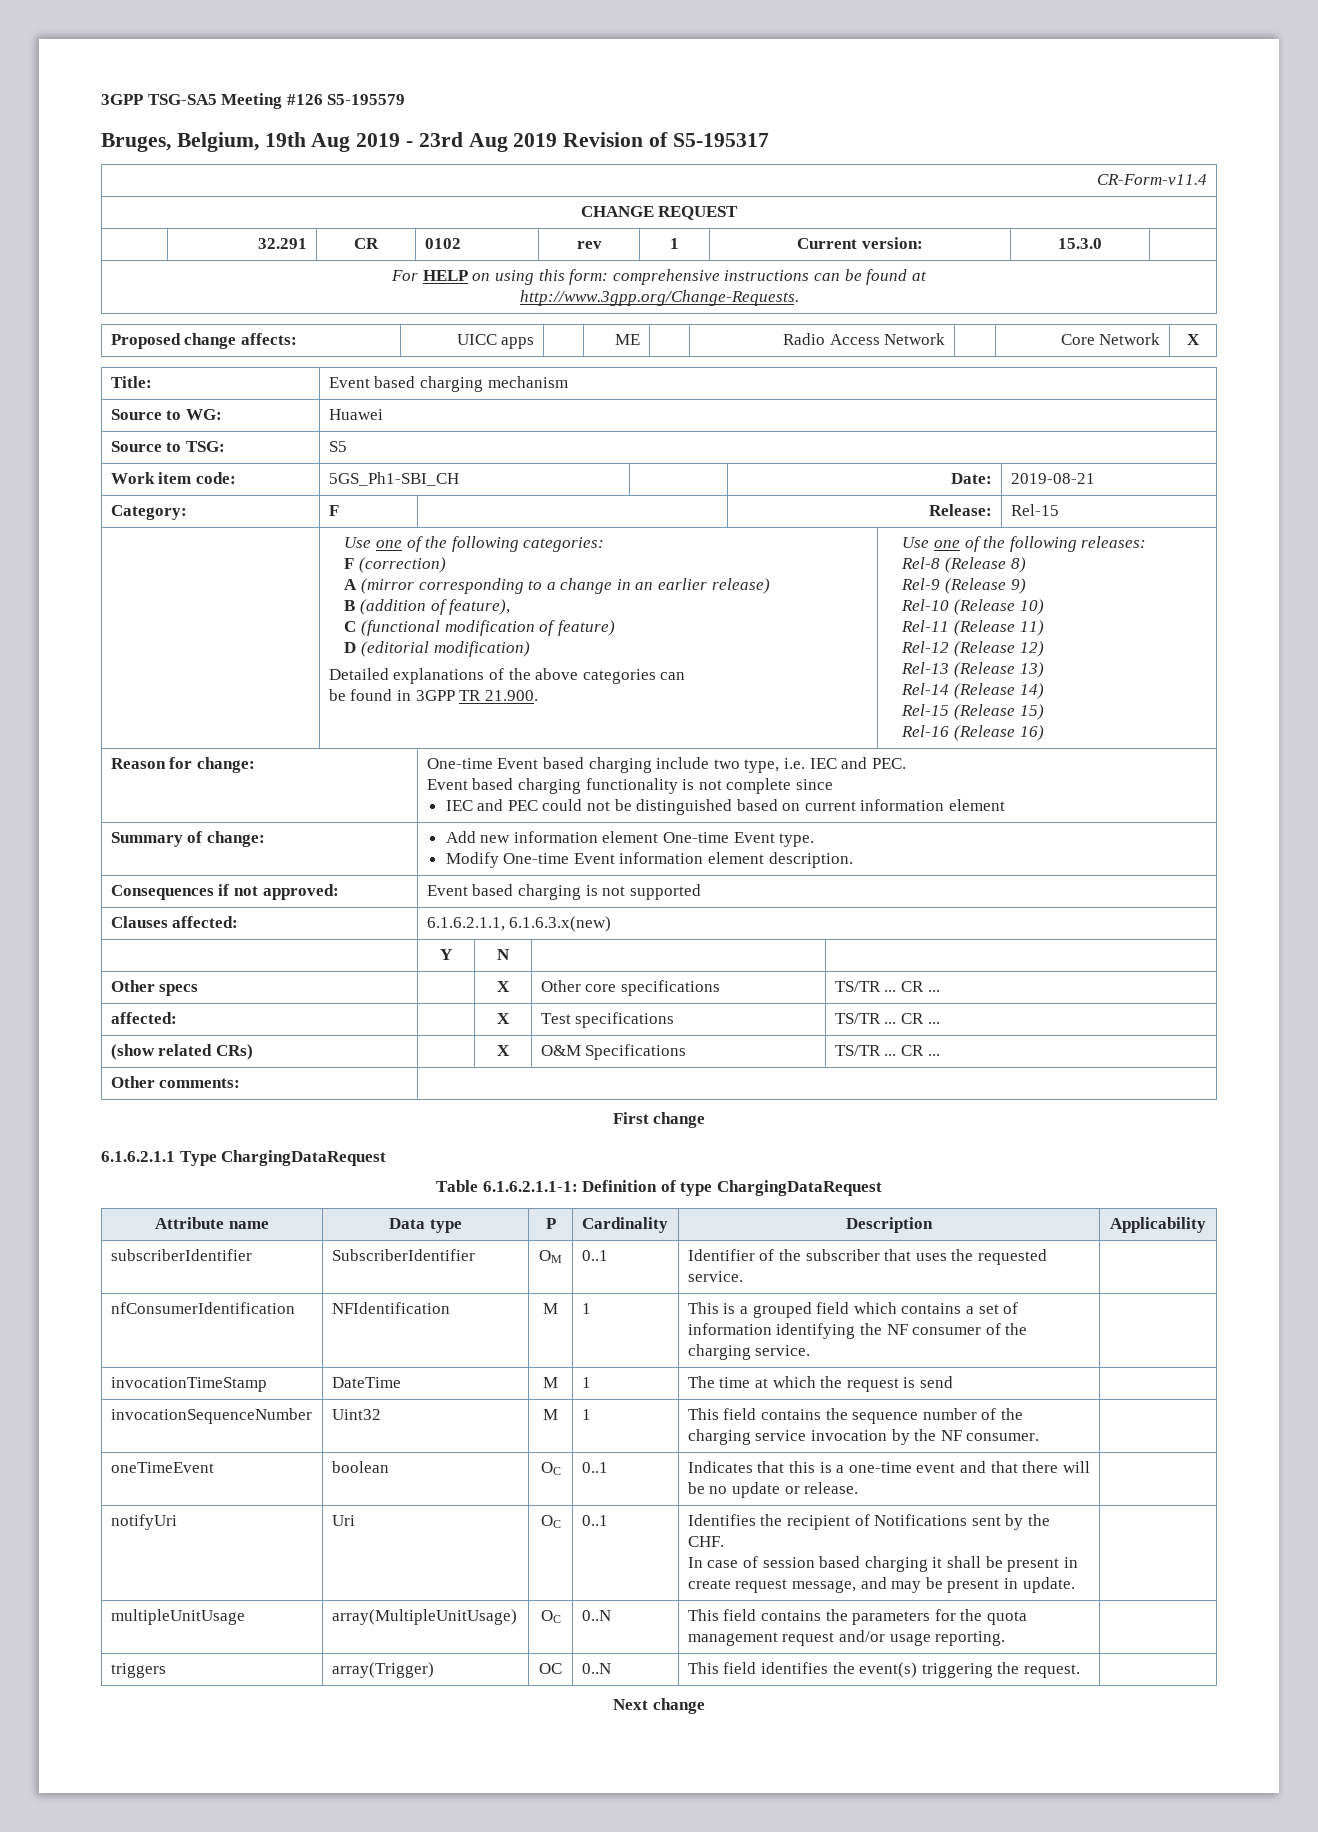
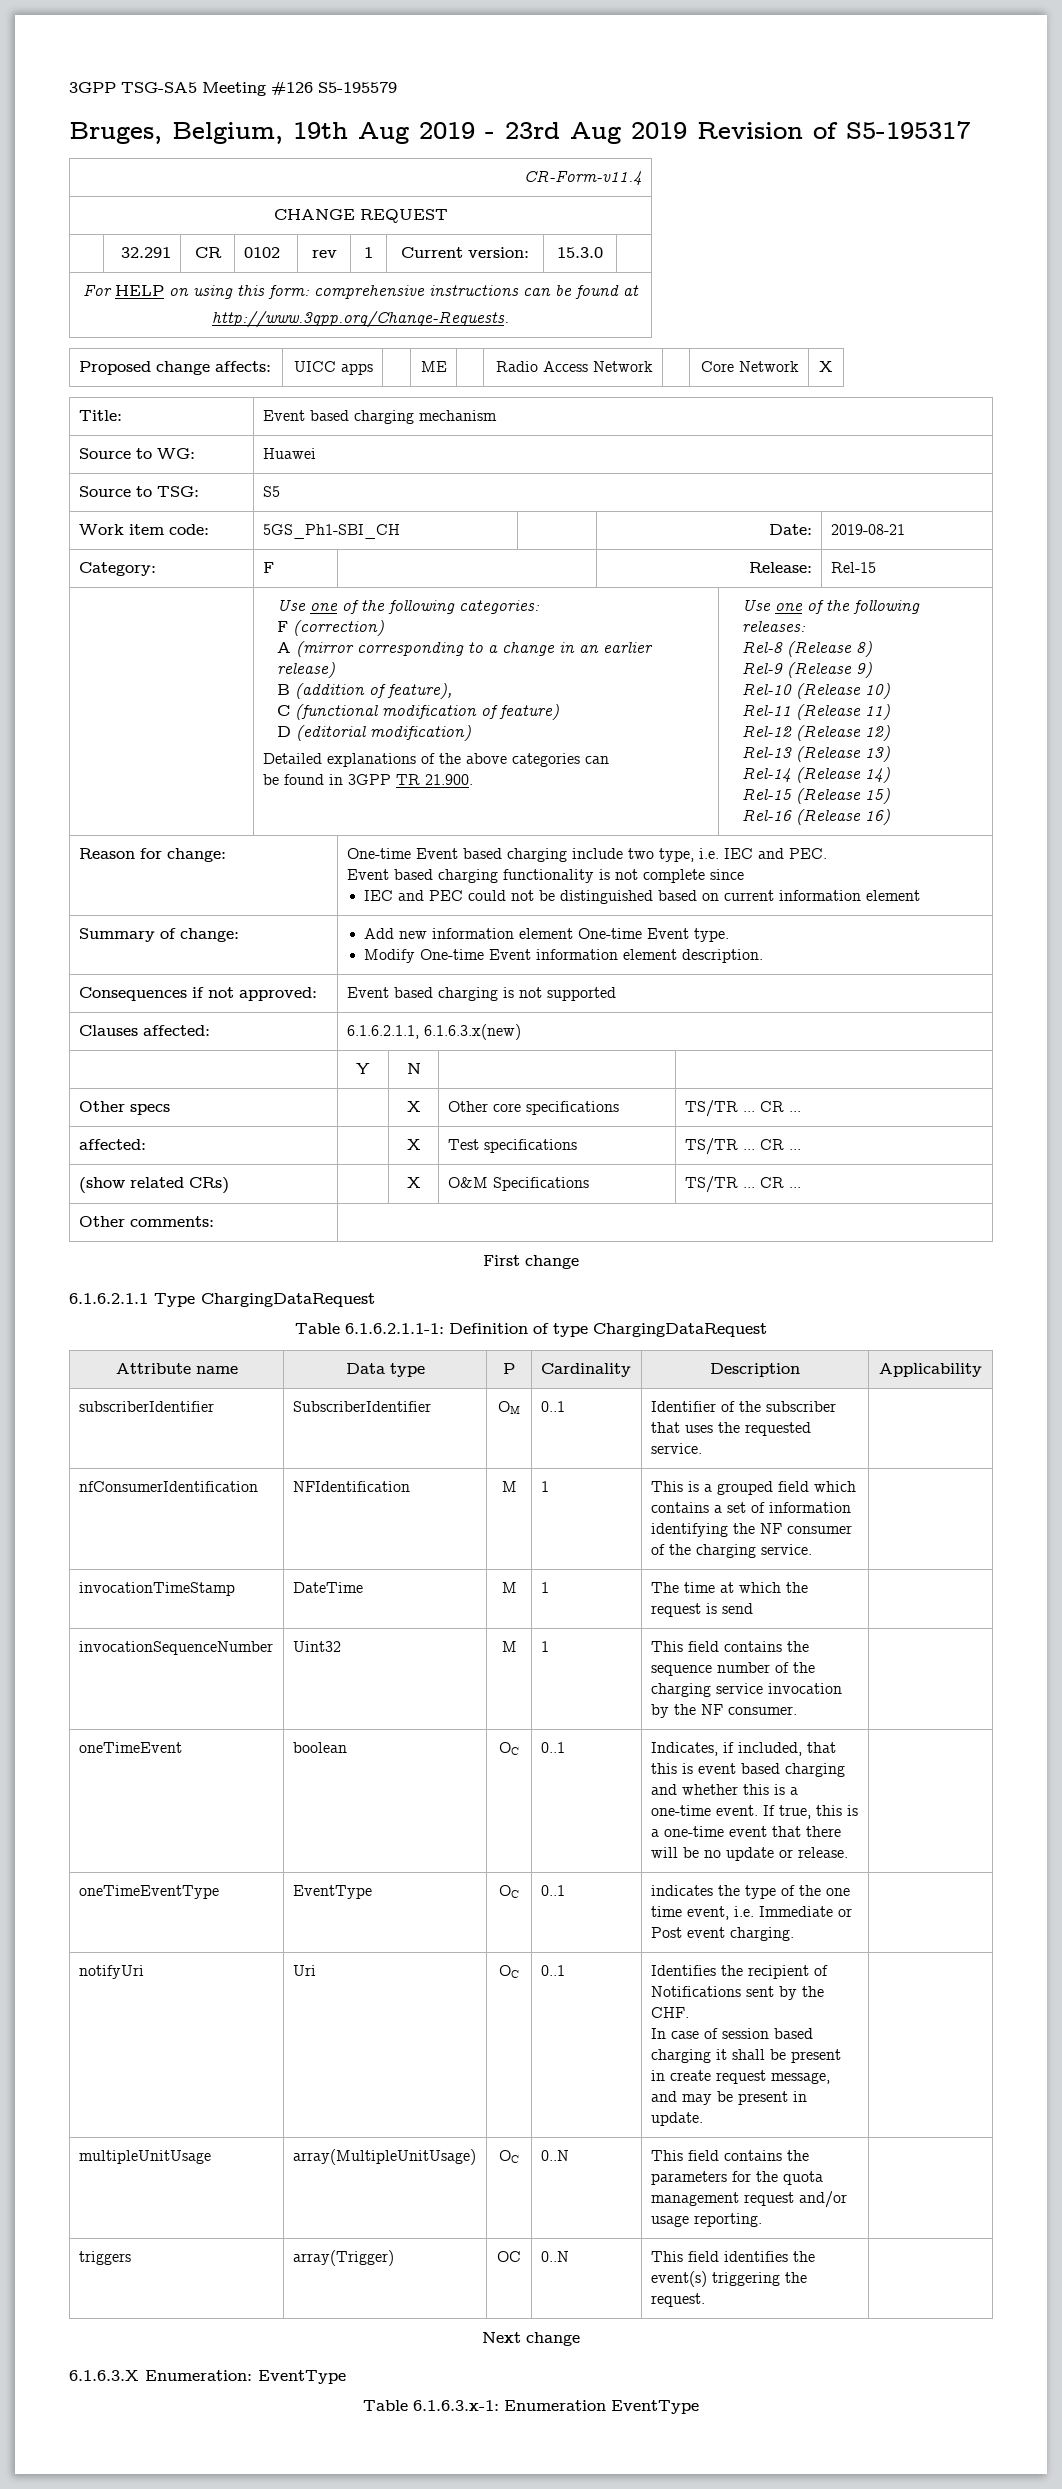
[687,1461,785,1473] Indicates that -> [650,1742,836,1756] [650,1763,845,1777] [650,1784,798,1795] [650,1805,811,1819] Indicates, if included, that this is event based charging and whether this is a one-time event. If true,
[959,1461,986,1473] and -> (767, 1831) none
(859, 1488) none -> [78,1885,219,1899] [292,1885,372,1899] [499,1885,519,1898] [540,1885,565,1896] [650,1885,850,1899] [650,1906,852,1920] [650,1927,794,1941] // oneTimeEventType | EventType | OC | 0..1 | indicates the type of the one time event, i.e. Immediate or Post event charging. |
(705, 1706) none -> [69,2370,346,2384] [363,2400,699,2414] // 6.1.6.3.X Enumeration: EventType // Table 6.1.6.3.x-1: Enumeration EventType

